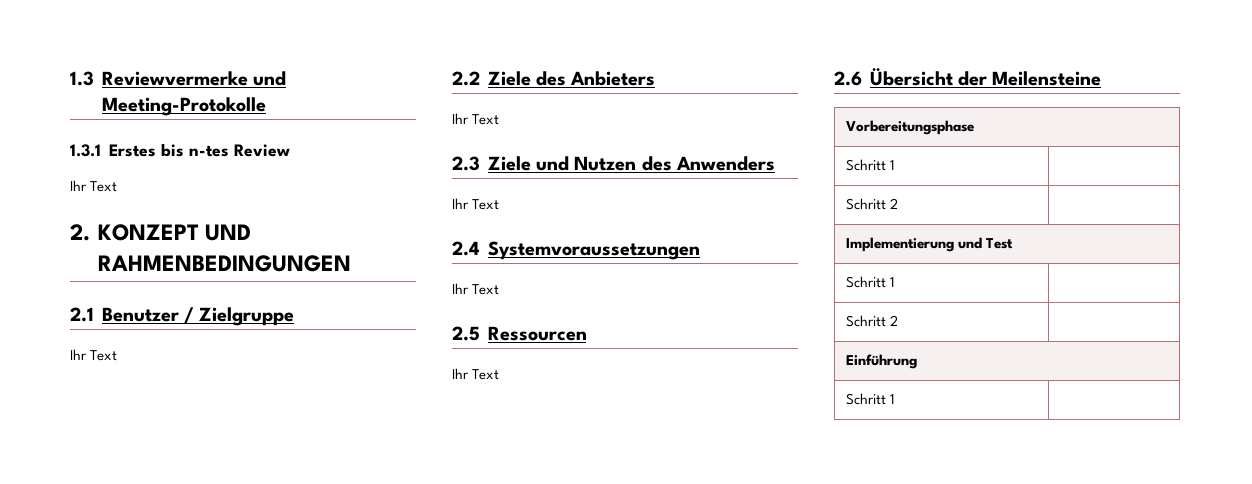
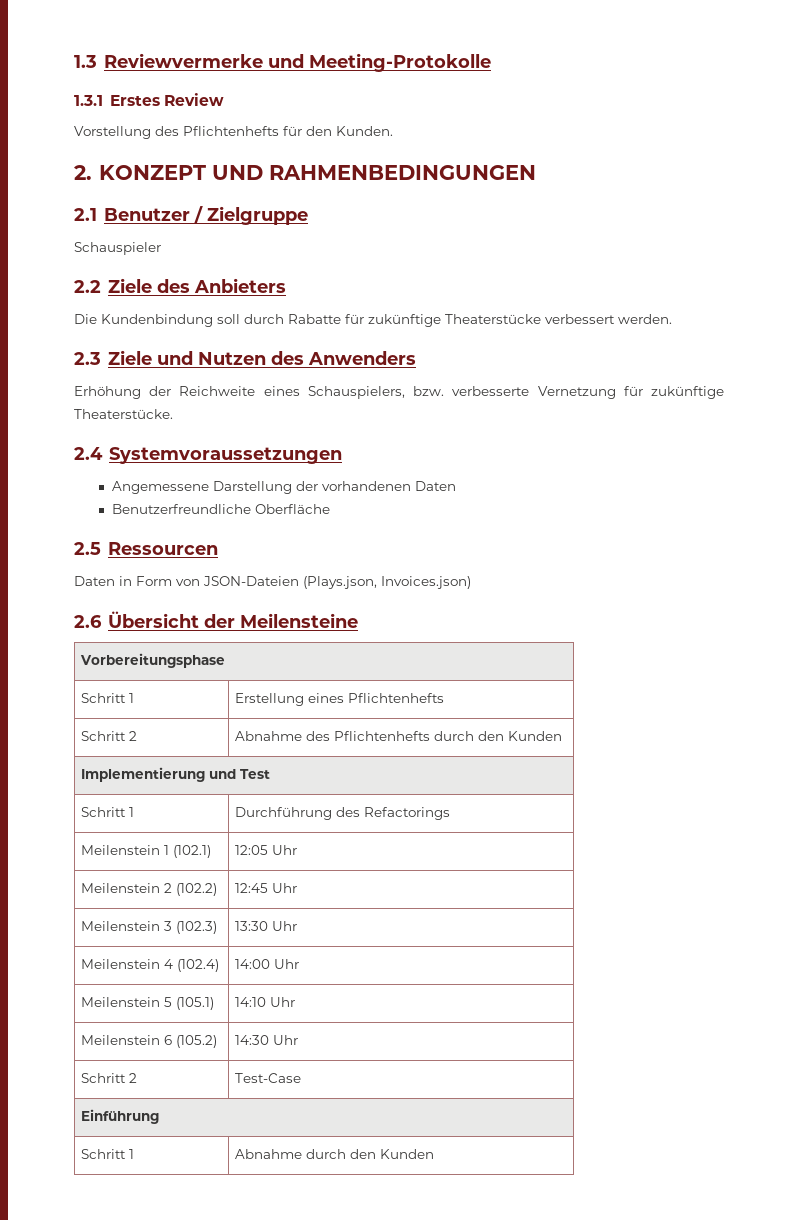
[160,143,229,157] bis n-tes -> (160, 100) none
[70,180,118,192] Ihr Text -> [74,126,393,139] Vorstellung des Pflichtenhefts für den Kunden.
[70,349,118,361] Ihr Text -> [74,242,161,255] Schauspieler
[452,113,500,125] Ihr Text -> [74,314,672,327] Die Kundenbindung soll durch Rabatte für zukünftige Theaterstücke verbessert werden.
[452,198,500,210] [452,241,700,260] [452,283,500,295] [452,326,587,341] [452,368,500,380] Ihr Text // 2.4 Systemvoraussetzungen // Ihr Text // 2.5 Ressourcen // Ihr Text -> [74,386,724,399] [74,409,173,419] [74,447,342,464] [111,481,456,494] [111,504,330,514] [74,542,218,555] [74,576,471,589] Erhöhung der Reichweite eines Schauspielers, bzw. verbesserte Vernetzung für zukünftige Theaterstücke. // 2.4 Systemvoraussetzungen // Angemessene Darstellung der vorhandenen Daten // Benutzerfreundliche Oberfläche // 2.5 Ressourcen // Daten in Form von JSON-Dateien (Plays.json, Invoices.json)
[845,198,898,210] // Schritt 2 | -> [234,693,444,706] [80,731,137,741] [234,731,562,741] Erstellung eines Pflichtenhefts // Schritt 2 | Abnahme des Pflichtenhefts durch den Kunden
[845,315,898,327] // Schritt 2 | -> [234,807,450,820] [80,845,211,858] [234,845,297,855] [80,883,217,896] [234,883,297,893] [80,921,217,934] [234,921,297,931] [80,959,219,972] [234,959,299,969] [80,997,214,1010] [234,997,295,1007] [80,1035,217,1048] [234,1035,298,1045] [80,1073,137,1083] [234,1073,301,1083] Durchführung des Refactorings // Meilenstein 1 (102.1) | 12:05 Uhr // Meilenstein 2 (102.2) | 12:45 Uhr // Meilenstein 3 (102.3) | 13:30 Uhr // Meilenstein 4 (102.4) | 14:00 Uhr // Meilenstein 5 (105.1) | 14:10 Uhr // Meilenstein 6 (105.2) | 14:30 Uhr // Schritt 2 | Test-Case
(895, 399) none -> [234,1149,434,1159] Abnahme durch den Kunden

